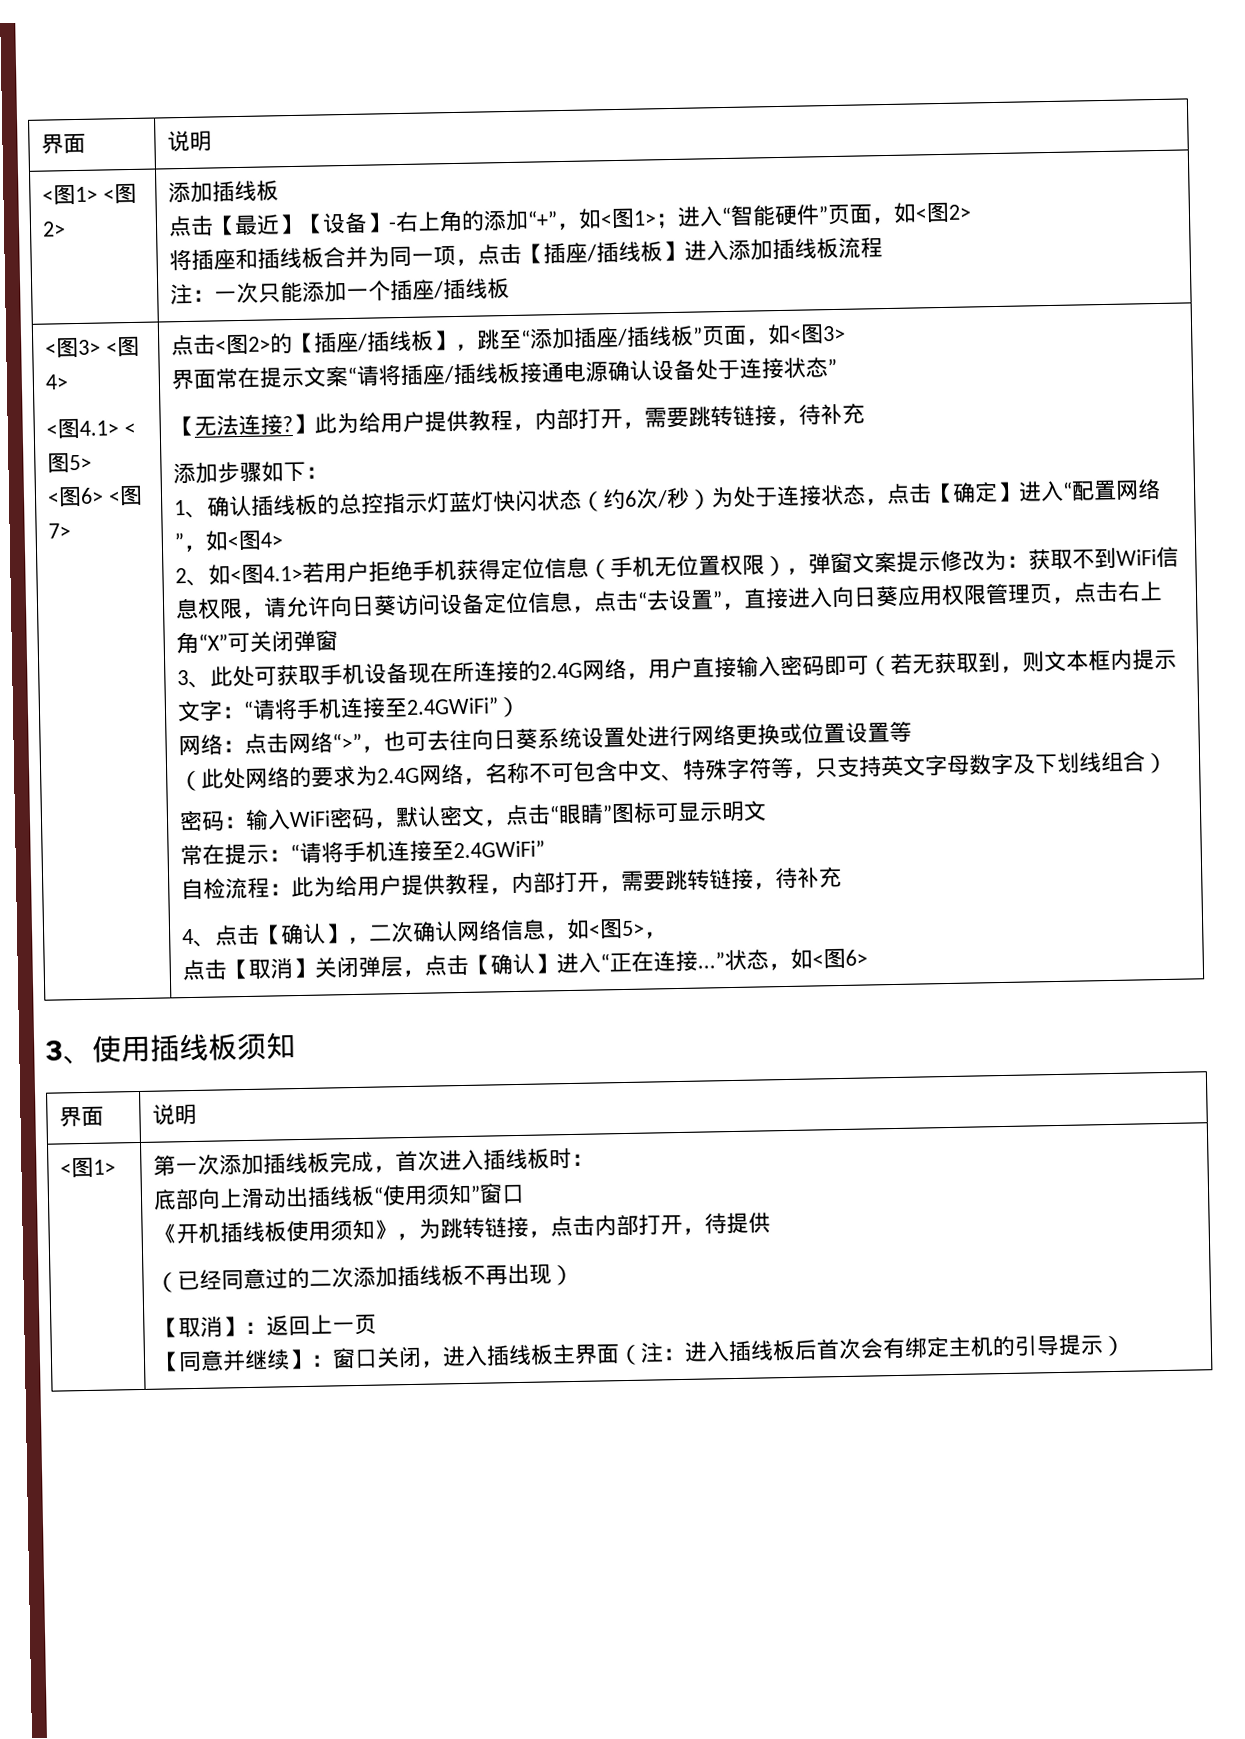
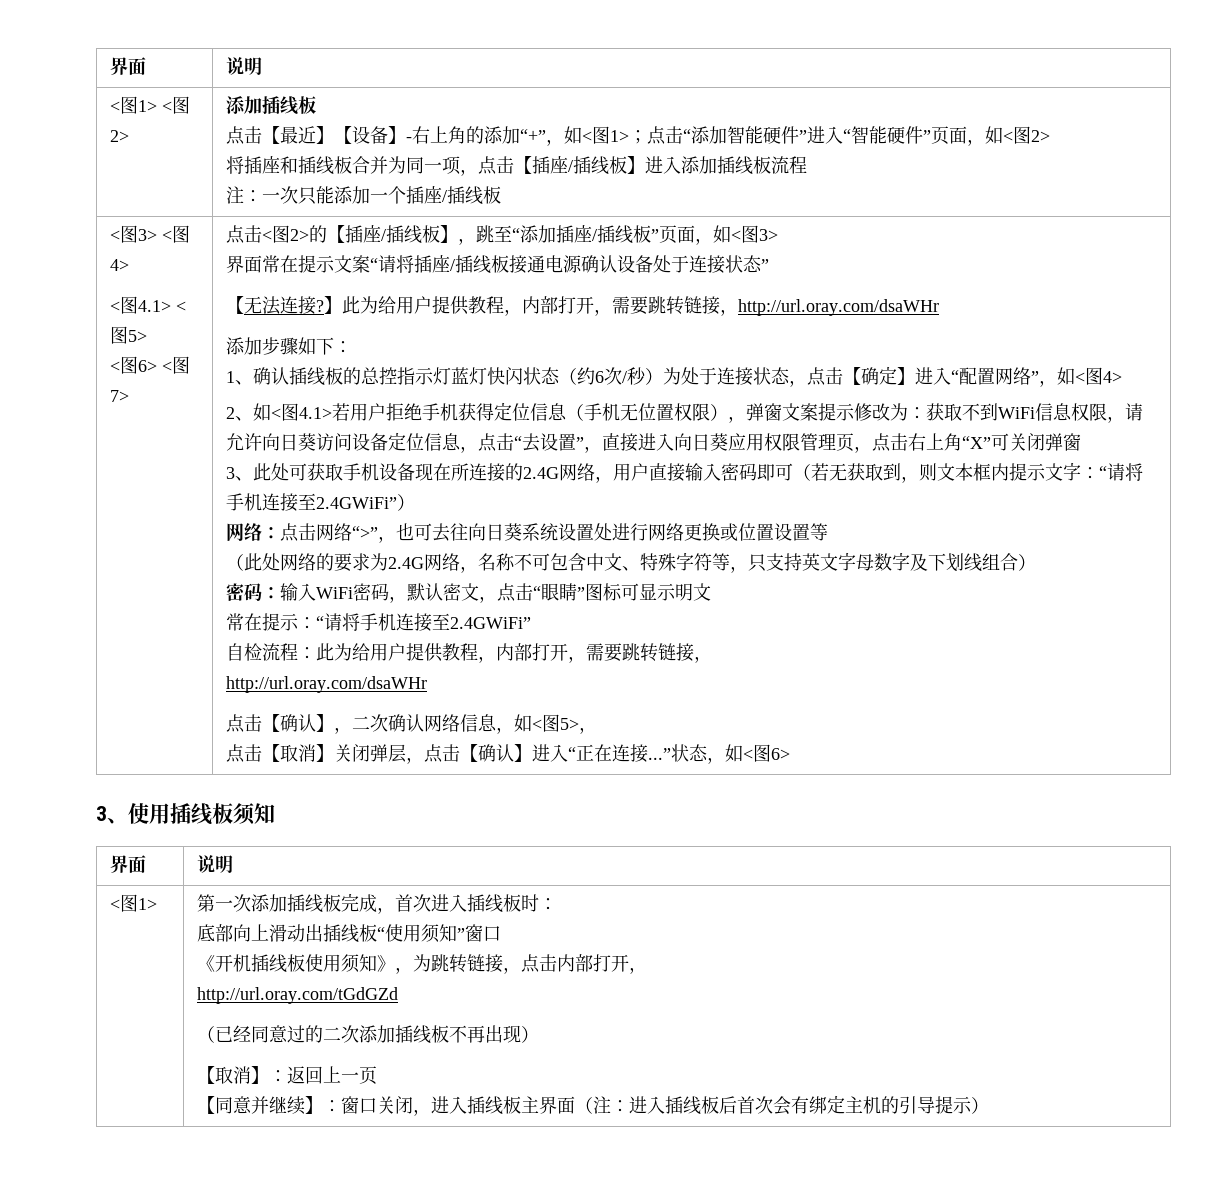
(680, 220) none -> [647,126,808,145] 点击“添加智能硬件”
[798,403,866,426] 待补充 -> [738,299,940,316] http://url.oray.com/dsaWHr
[775,866,843,890] [182,928,217,947] 待补充 // 4、 -> [226,676,428,693] // http://url.oray.com/dsaWHr //
[704,1212,772,1235] 待提供 -> [197,987,399,1004] // http://url.oray.com/tGdGZd

